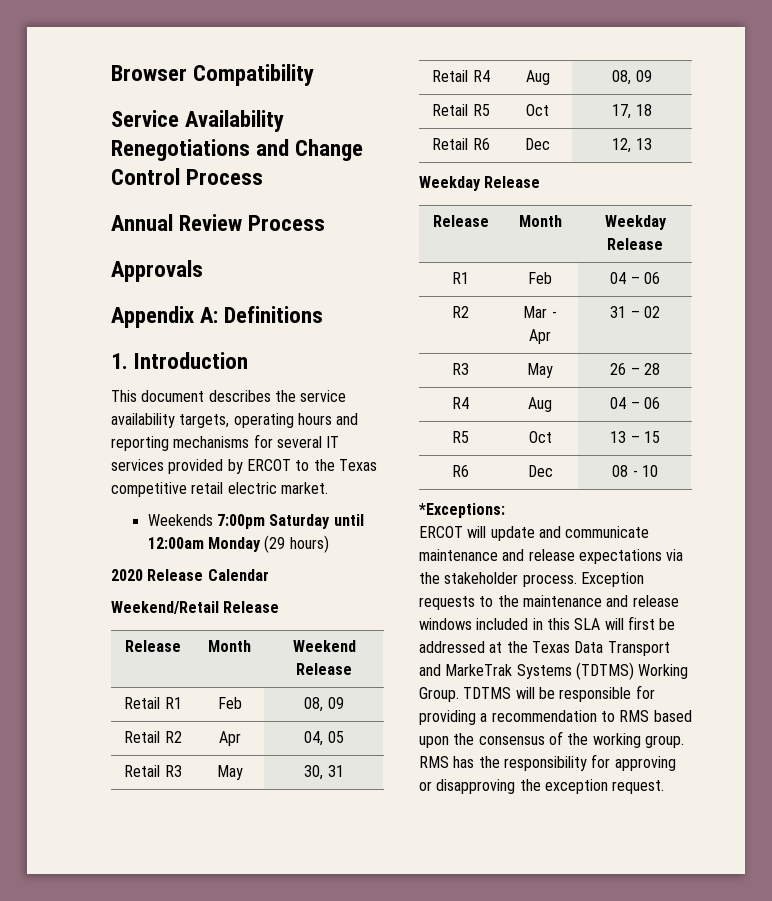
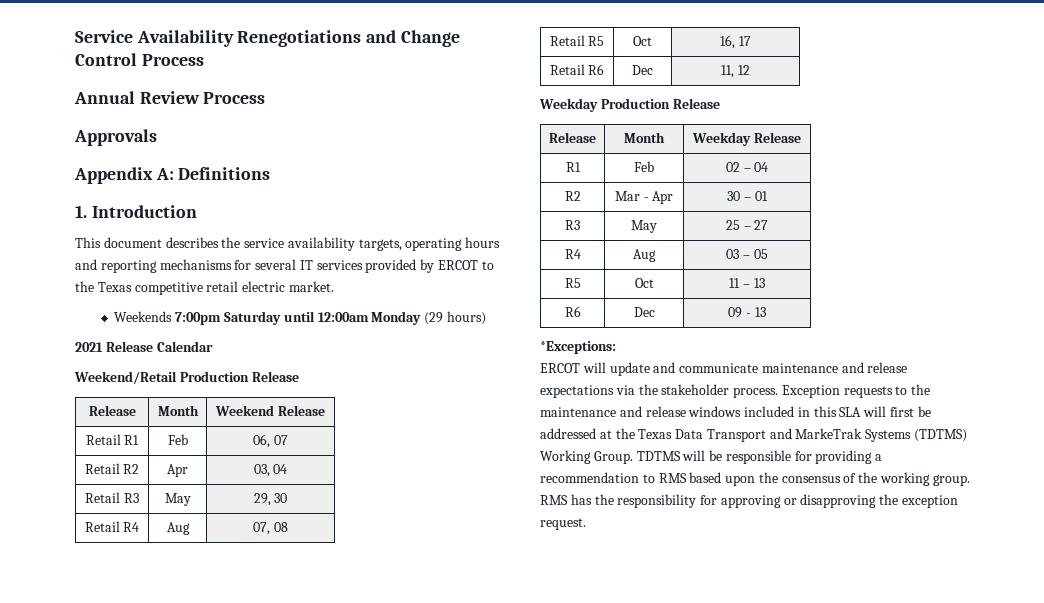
[111,64,315,86] Browser Compatibility // -> (75, 36) none
[111,569,143,581] 2020 -> [75,342,103,352] 2021
(219, 607) none -> [179,371,249,382] Production
[304,697,344,712] 08, 09 -> [253,434,288,448] 06, 07
[304,731,344,746] 04, 05 -> [253,464,288,477] 03, 04
[304,765,344,780] 30, 31 -> [253,493,288,506] 29, 30
[612,70,652,85] 08, 09 -> [253,522,288,535] 07, 08
[612,104,652,119] 17, 18 -> [720,35,751,49] 16, 17
[612,138,652,153] [419,176,481,191] 12, 13 // Weekday -> [721,65,750,78] [539,98,670,112] 11, 12 // Weekday Production
[610,272,660,284] 04 – 06 -> [725,162,769,172] 02 – 04
[610,306,660,318] [452,363,469,375] [527,363,553,378] [610,363,660,375] [452,397,469,409] [528,397,552,412] [610,397,660,409] [452,431,469,443] [528,431,552,443] [610,431,660,443] [452,465,469,477] [527,465,553,477] [612,465,658,477] 31 – 02 // R3 | May | 26 – 28 // R4 | Aug | 04 – 06 // R5 | Oct | 13 – 15 // R6 | Dec | 08 - 10 -> [727,191,768,201] [565,220,580,230] [631,220,657,233] [725,220,769,230] [564,249,581,259] [633,249,656,262] [726,249,768,259] [564,278,581,288] [634,278,654,288] [729,278,765,288] [564,306,581,317] [633,307,655,317] [728,307,766,318] 30 – 01 // R3 | May | 25 – 27 // R4 | Aug | 03 – 05 // R5 | Oct | 11 – 13 // R6 | Dec | 09 - 13

